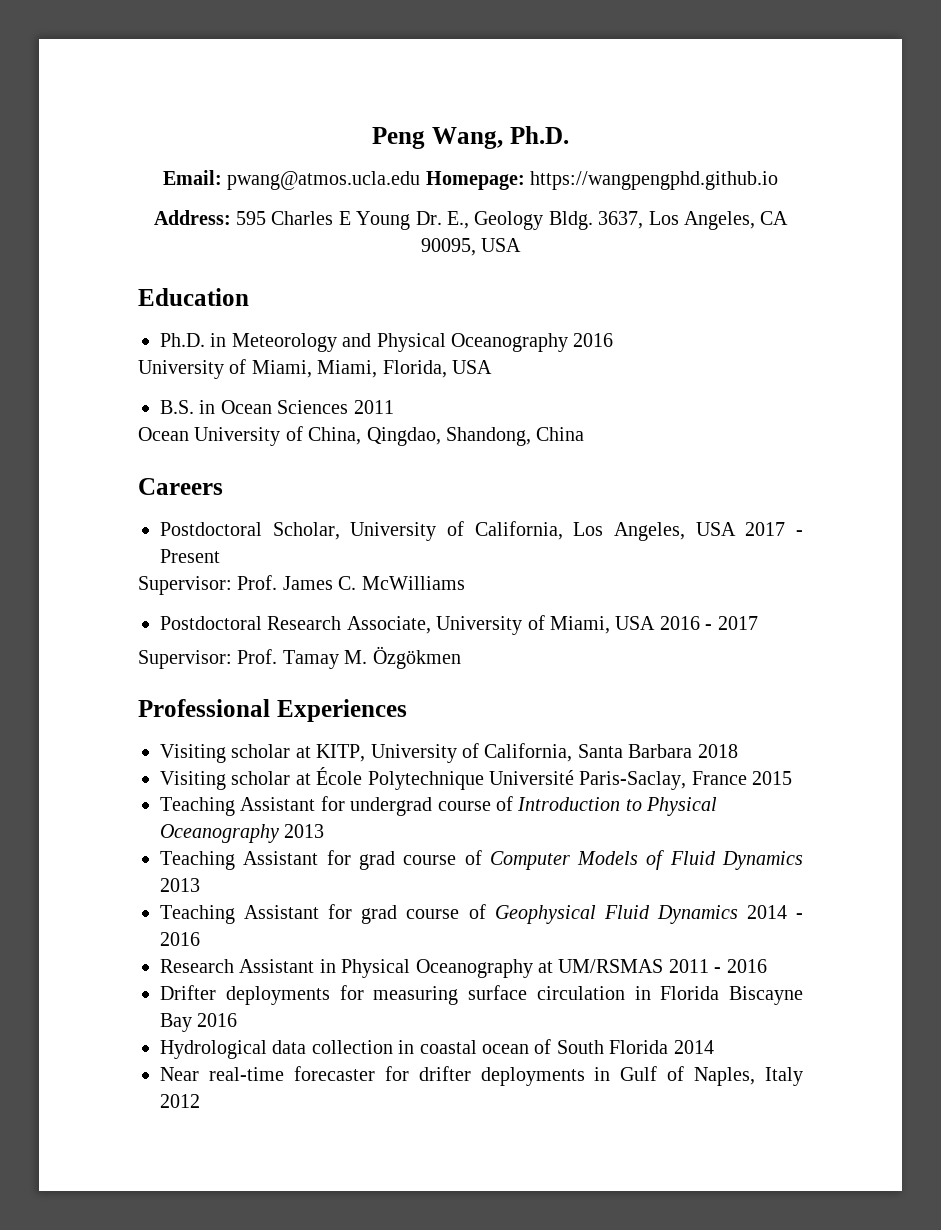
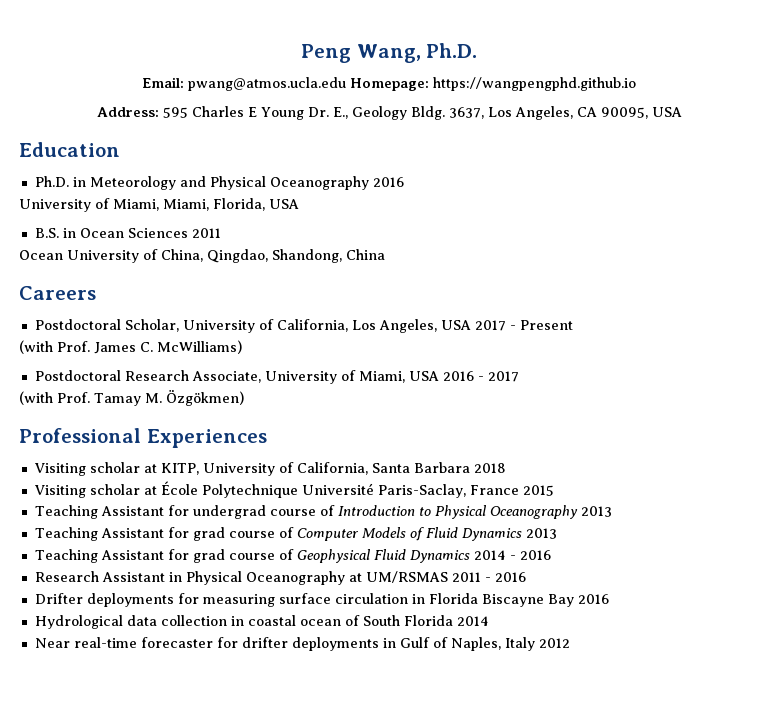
[138,576,232,595] Supervisor: -> [19,340,53,354] (with
[361,576,465,590] McWilliams -> [157,340,242,354] McWilliams)
[138,650,232,669] Supervisor: -> [19,391,53,405] (with
[372,646,461,669] Özgökmen -> [165,390,244,406] Özgökmen)

